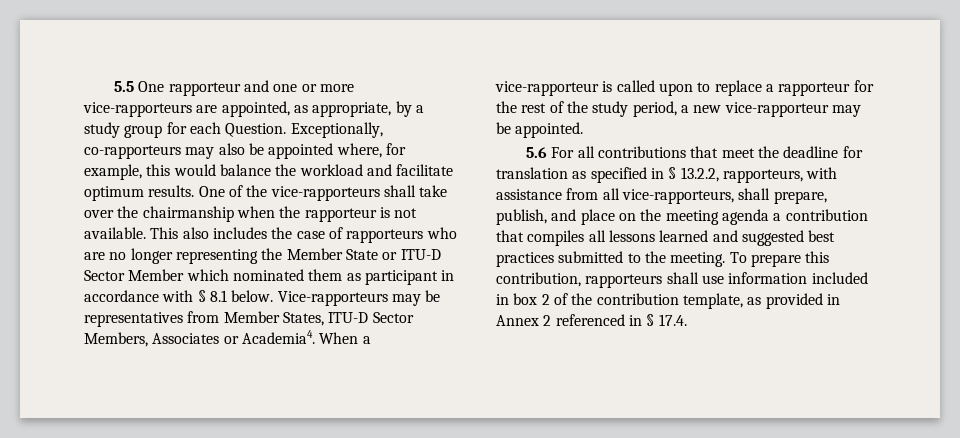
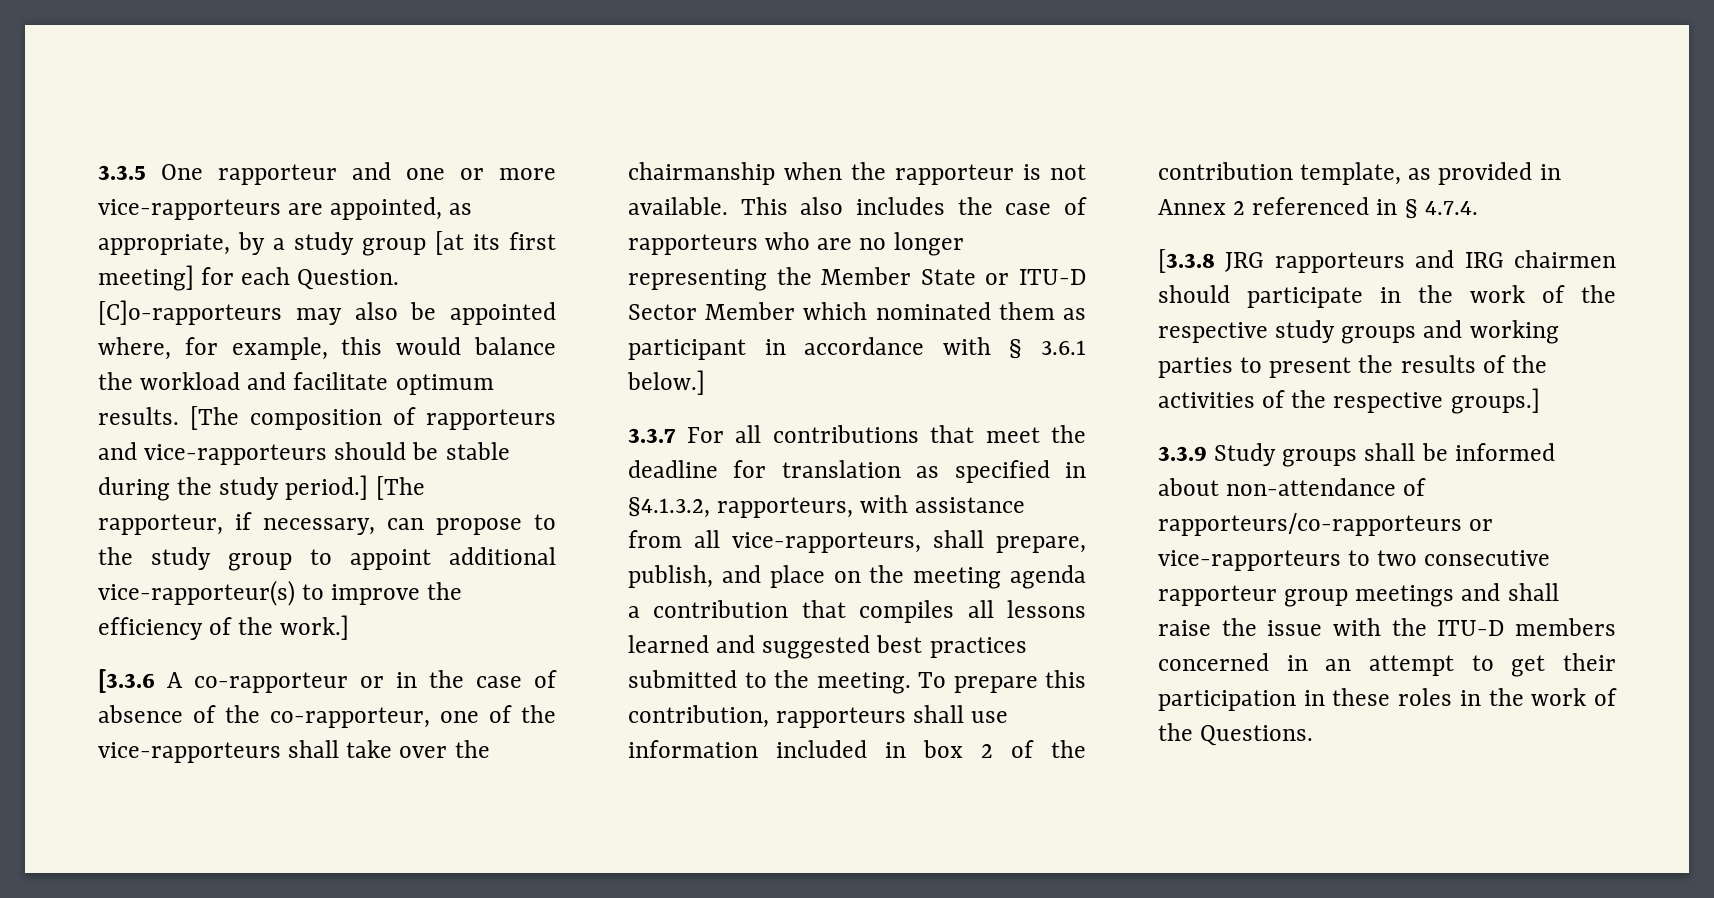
[114,81,135,92] 5.5 -> [98,165,146,180] 3.3.5
(163, 131) none -> [435,231,556,255] [98,265,194,291] [at its first meeting]
[290,122,383,138] [84,145,181,159] Exceptionally, co-rapporteurs -> [98,300,282,325] [C]o-rapporteurs
[198,186,225,197] One -> [190,406,556,430] [98,442,510,465] [98,475,425,501] [98,512,556,535] [98,547,556,571] [98,580,463,606] [98,615,350,640] [98,669,557,693] [98,705,479,728] [The composition of rapporteurs and vice-rapporteurs should be stable during the study period.] [The rapporteur, if necessary, can propose to the study group to appoint additional vice-rapporteur(s) to improve the efficiency of the work.] // [3.3.6 A co-rapporteur or in the case of absence of the co-rapporteur, one
[209,290,441,306] [84,311,414,327] [84,330,371,347] [495,80,874,96] [496,101,861,117] [496,122,584,138] [526,147,548,158] 8.1 below. Vice-rapporteurs may be representatives from Member States, ITU-D Sector Members, Associates or Academia4. When a vice-rapporteur is called upon to replace a rapporteur for the rest of the study period, a new vice-rapporteur may be appointed. // 5.6 -> [1041,340,1086,355] [627,370,705,395] [628,428,676,443] 3.6.1 below.] // 3.3.7
[668,167,719,182] § 13.2.2, -> [628,497,710,518] §4.1.3.2,
[658,314,687,326] 17.4. -> [1424,201,1478,215] [1158,249,1616,273] [1158,285,1616,308] [1158,320,1559,344] [1158,355,1547,378] [1158,388,1540,414] [1158,443,1555,467] [1158,478,1427,496] [1158,513,1494,536] [1158,550,1551,571] [1158,583,1559,607] [1158,618,1616,636] [1158,653,1616,677] [1158,688,1617,711] [1158,723,1314,746] 4.7.4. // [3.3.8 JRG rapporteurs and IRG chairmen should participate in the work of the respective study groups and working parties to present the results of the activities of the respective groups.] // 3.3.9 Study groups shall be informed about non-attendance of rapporteurs/co-rapporteurs or vice-rapporteurs to two consecutive rapporteur group meetings and shall raise the issue with the ITU-D members concerned in an attempt to get their participation in these roles in the work of the Questions.

